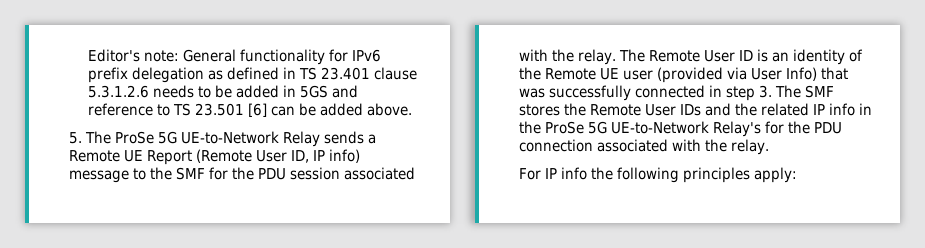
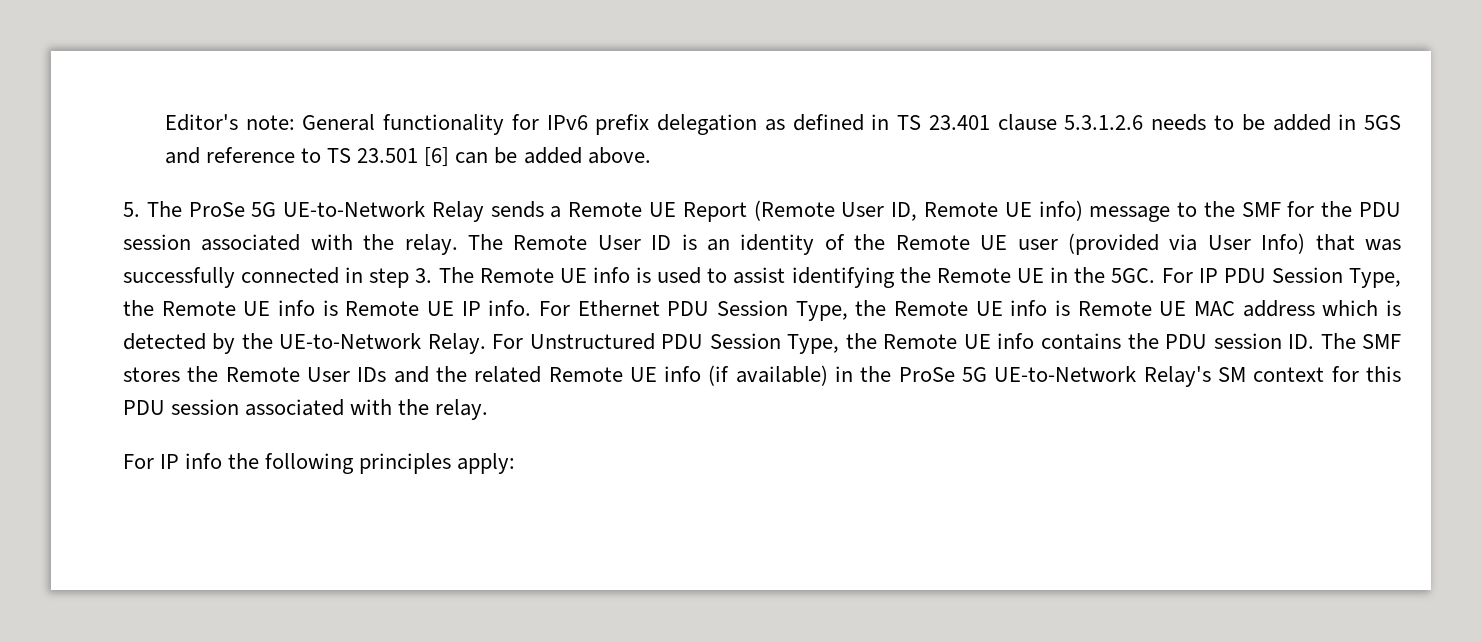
[313,150,326,161] IP -> [923,202,1032,217] Remote UE
(802, 91) none -> [479,267,1402,288] [122,300,1401,321] [122,333,1356,354] Remote UE info is used to assist identifying the Remote UE in the 5GC. For IP PDU Session Type, the Remote UE info is Remote UE IP info. For Ethernet PDU Session Type, the Remote UE info is Remote UE MAC address which is detected by the UE-to-Network Relay. For Unstructured PDU Session Type, the Remote UE info contains the PDU session ID. The
[813,103,856,116] IP info -> [548,365,828,386] Remote UE info (if available)
[765,121,843,134] [519,139,594,152] for the PDU connection -> [1218,366,1401,382] [122,399,240,415] SM context for this PDU session

